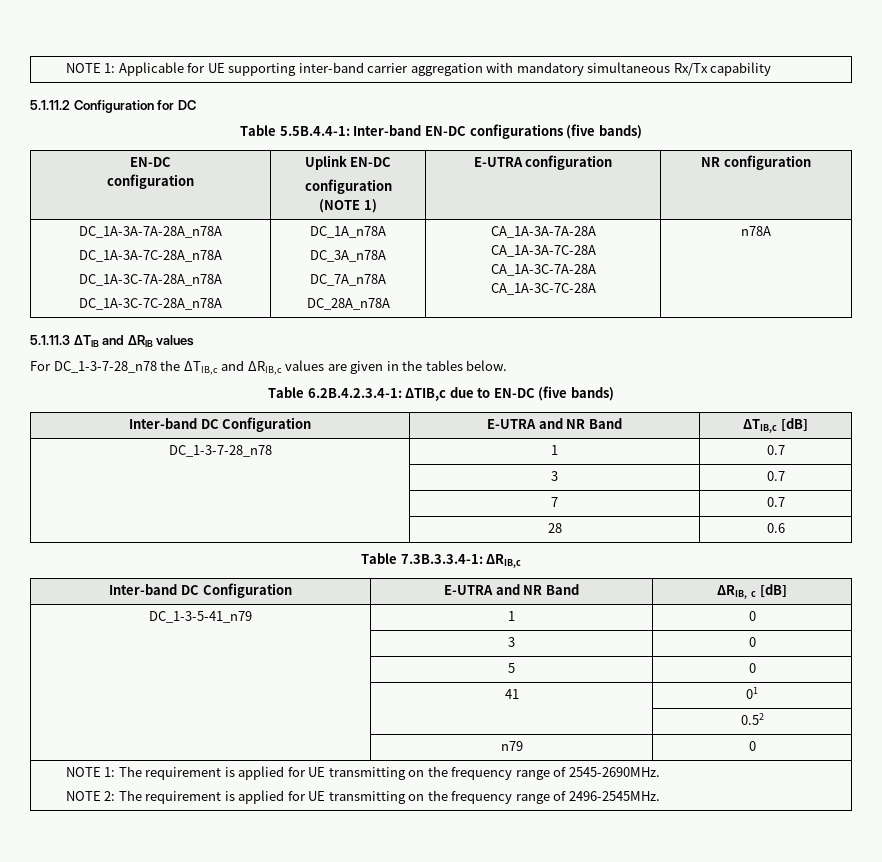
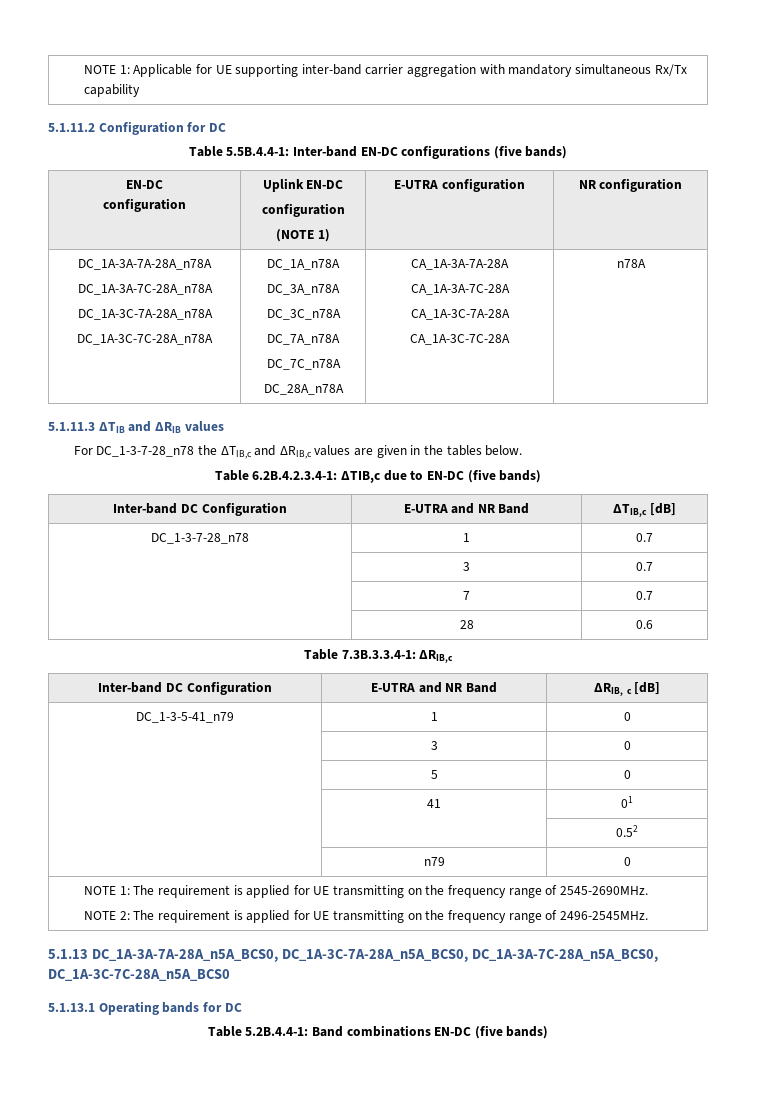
(386, 256) none -> [266,309,341,320] // DC_3C_n78A
(386, 280) none -> [266,359,341,370] // DC_7C_n78A
(660, 796) none -> [48,949,658,962] [48,969,230,981] [48,1001,242,1015] [207,1025,549,1039] // 5.1.13 DC_1A-3A-7A-28A_n5A_BCS0, DC_1A-3C-7A-28A_n5A_BCS0, DC_1A-3A-7C-28A_n5A_BCS0, DC_1A-3C-7C-28A_n5A_BCS0 // 5.1.13.1 Operating bands for DC // Table 5.2B.4.4-1: Band combinations EN-DC (five bands)

